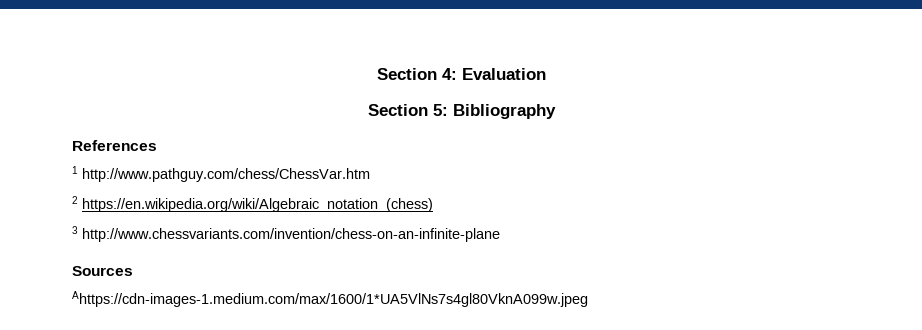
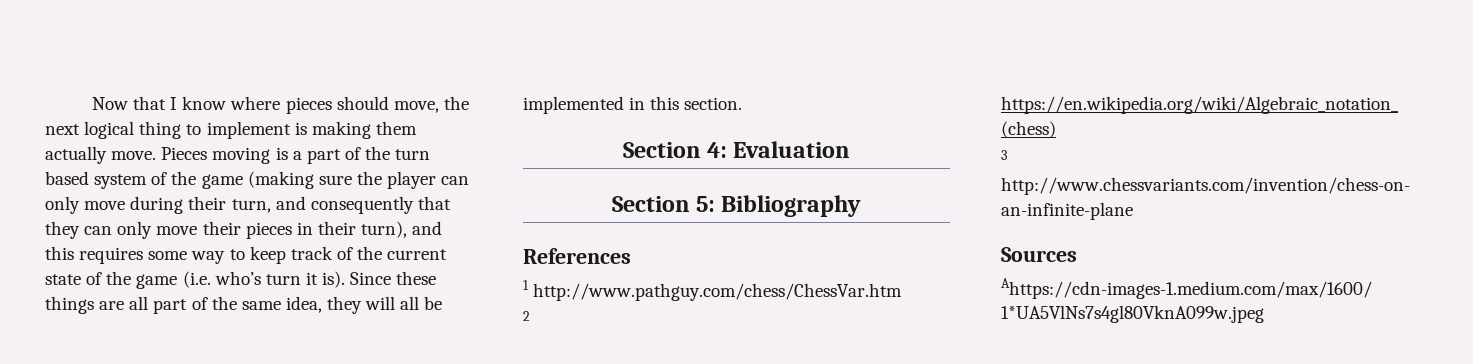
(376, 74) none -> [91,96,469,114] [45,121,417,139] [45,146,431,164] [45,171,470,189] [45,196,451,214] [45,221,443,239] [45,246,448,264] [45,271,437,289] [45,296,443,314] [523,96,743,114] Now that I know where pieces should move, the next logical thing to implement is making them actually move. Pieces moving is a part of the turn based system of the game (making sure the player can only move during their turn, and consequently that they can only move their pieces in their turn), and this requires some way to keep track of the current state of the game (i.e. who’s turn it is). Since these things are all part of the same idea, they will all be implemented in this section. //

